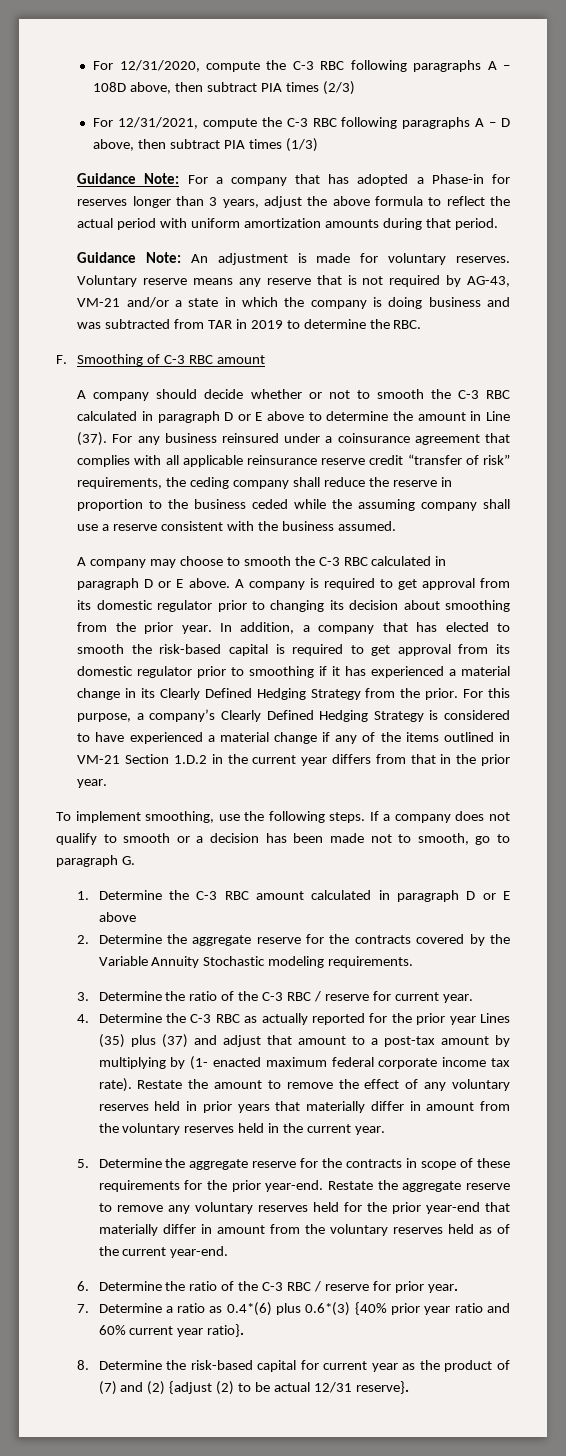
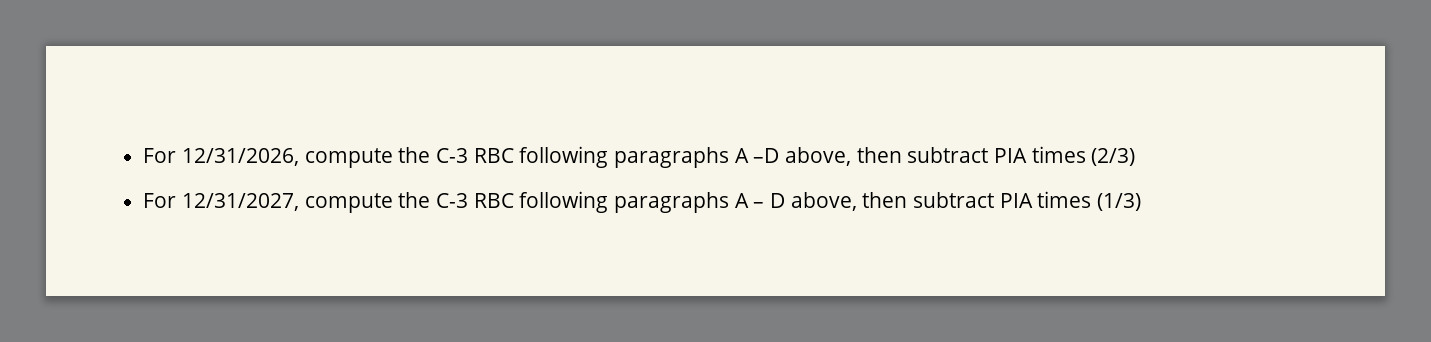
[93,60,510,72] [93,82,127,92] For 12/31/2020, compute the C-3 RBC following paragraphs A – 108D -> [143,146,780,168] For 12/31/2026, compute the C-3 RBC following paragraphs A –D
[118,117,199,129] 12/31/2021, -> [181,193,299,211] 12/31/2027,
[77,173,510,186] [77,196,511,208] [77,218,498,230] [77,252,510,265] [77,275,511,287] [77,297,510,309] [77,319,422,329] [56,354,265,366] [77,389,510,401] [77,411,511,423] [77,432,510,446] [77,454,510,467] [77,477,452,489] [77,499,510,511] [77,521,396,531] [77,556,447,568] [77,578,510,590] [77,600,510,612] [77,622,510,634] [77,644,511,656] [77,666,510,678] [77,688,510,700] [77,709,511,722] [77,732,511,744] [77,754,510,766] [77,779,108,788] [56,811,511,823] [56,833,511,845] [56,855,135,867] [77,890,511,902] [98,912,136,922] [77,934,510,946] [98,956,414,968] [77,991,473,1003] [77,1013,510,1025] [98,1034,510,1048] [98,1056,511,1070] [98,1078,511,1092] [98,1101,510,1113] [98,1123,385,1135] [77,1158,510,1170] [98,1180,511,1192] [98,1202,511,1214] [98,1224,511,1236] [98,1246,229,1258] [77,1281,458,1293] [77,1302,511,1316] [98,1324,245,1337] [77,1360,511,1372] [98,1381,409,1395] // Guidance Note: For a company that has adopted a Phase-in for reserves longer than 3 years, adjust the above formula to reflect the actual period with uniform amortization amounts during that period. // Guidance Note: An adjustment is made for voluntary reserves. Voluntary reserve means any reserve that is not required by AG-43, VM-21 and/or a state in which the company is doing business and was subtracted from TAR in 2019 to determine the RBC. // F. Smoothing of C-3 RBC amount // A company should decide whether or not to smooth the C-3 RBC calculated in paragraph D or E above to determine the amount in Line (37). For any business reinsured under a coinsurance agreement that complies with all applicable reinsurance reserve credit “transfer of risk” requirements, the ceding company shall reduce the reserve in proportion to the business ceded while the assuming company shall use a reserve consistent with the business assumed. // A company may choose to smooth the C-3 RBC calculated in paragraph D or E above. A company is required to get approval from its domestic regulator prior to changing its decision about smoothing from the prior year. In addition, a company that has elected to smooth the risk-based capital is required to get approval from its domestic regulator prior to smoothing if it has experienced a material change in its Clearly Defined Hedging Strategy from the prior. For this purpose, a company’s Clearly Defined Hedging Strategy is considered to have experienced a material change if any of the items outlined in VM-21 Section 1.D.2 in the current year differs from that in the prior year. // To implement smoothing, use the following steps. If a company does not qualify to smooth or a decision has been made not to smooth, go to paragraph G. // 1. Determine the C-3 RBC amount calculated in paragraph D or E above // 2. Determine the aggregate reserve for the contracts covered by the Variable Annuity Stochastic modeling requirements. // 3. Determine the ratio of the C-3 RBC / reserve for current year. // 4. Determine the C-3 RBC as actually reported for the prior year Lines (35) plus (37) and adjust that amount to a post-tax amount by multiplying by (1- enacted maximum federal corporate income tax rate). Restate the amount to remove the effect of any voluntary reserves held in prior years that materially differ in amount from the voluntary reserves held in the current year. // 5. Determine the aggregate reserve for the contracts in scope of these requirements for the prior year-end. Restate the aggregate reserve to remove any voluntary reserves held for the prior year-end that materially differ in amount from the voluntary reserves held as of the current year-end. // 6. Determine the ratio of the C-3 RBC / reserve for prior year. // 7. Determine a ratio as 0.4*(6) plus 0.6*(3) {40% prior year ratio and 60% current year ratio}. // 8. Determine the risk-based capital for current year as the product of (7) and (2) {adjust (2) to be actual 12/31 reserve}. -> (1142, 202) none

